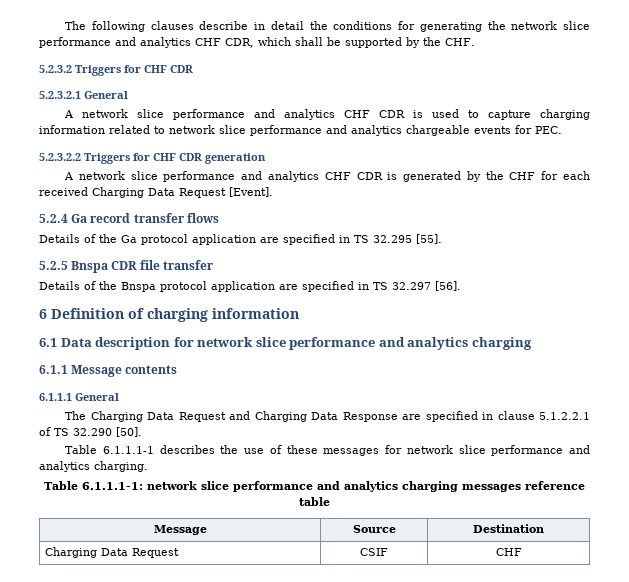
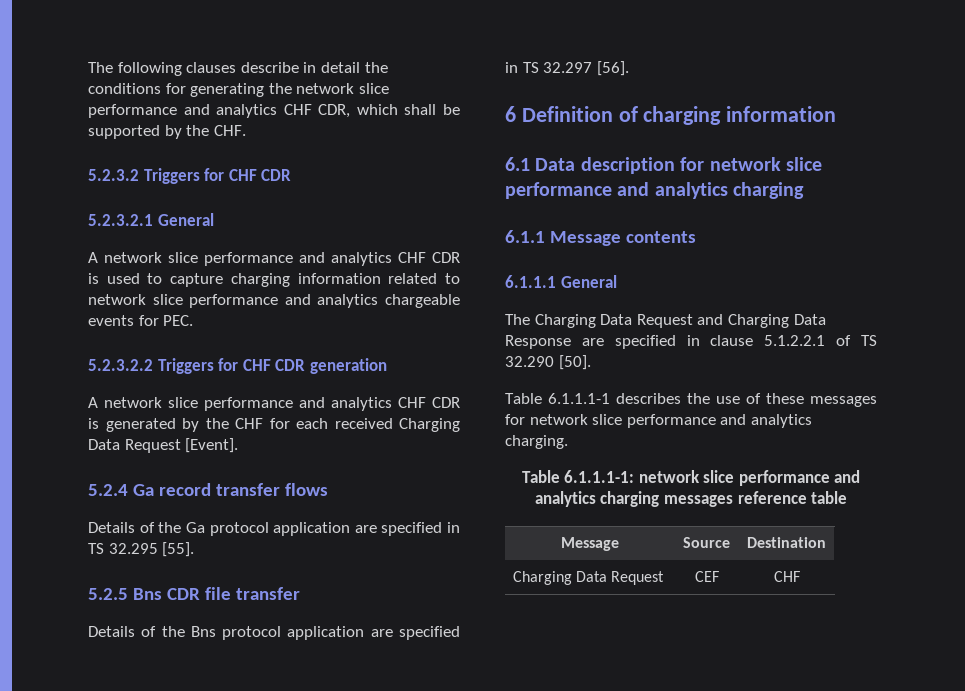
[71,261,109,273] Bnspa -> [132,588,162,600] Bns
[121,282,156,292] Bnspa -> [190,626,216,637] Bns
[360,548,388,556] CSIF -> [694,571,719,582] CEF

